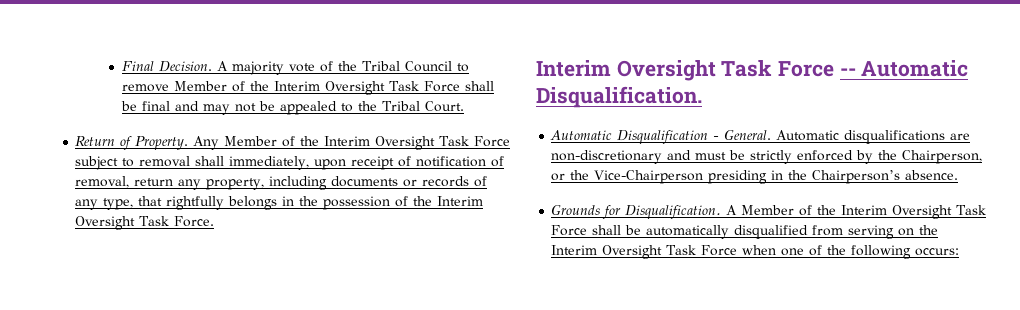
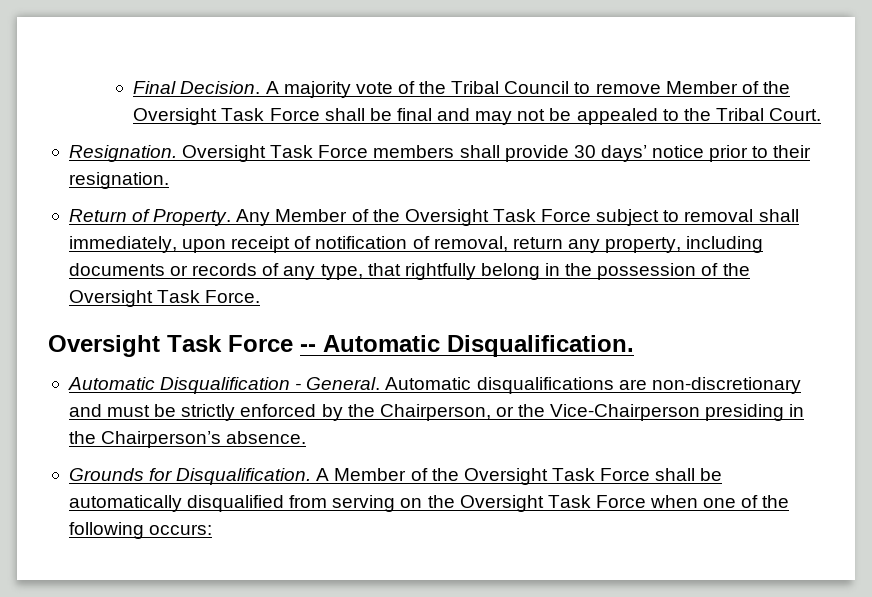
[273,81,320,91] Interim -> (790, 87) none
(464, 106) none -> [68,145,812,162] [68,172,169,189] // Resignation. Oversight Task Force members shall provide 30 days’ notice prior to their resignation.
[324,136,371,146] Interim -> (400, 215) none
[228,196,278,210] belongs -> [480,263,540,280] belong
[437,196,484,206] Interim -> (750, 269) none
[536,60,611,77] Interim -> (261, 296) none
[841,205,888,215] Interim -> (459, 474) none
[551,245,598,255] Interim -> (455, 501) none

